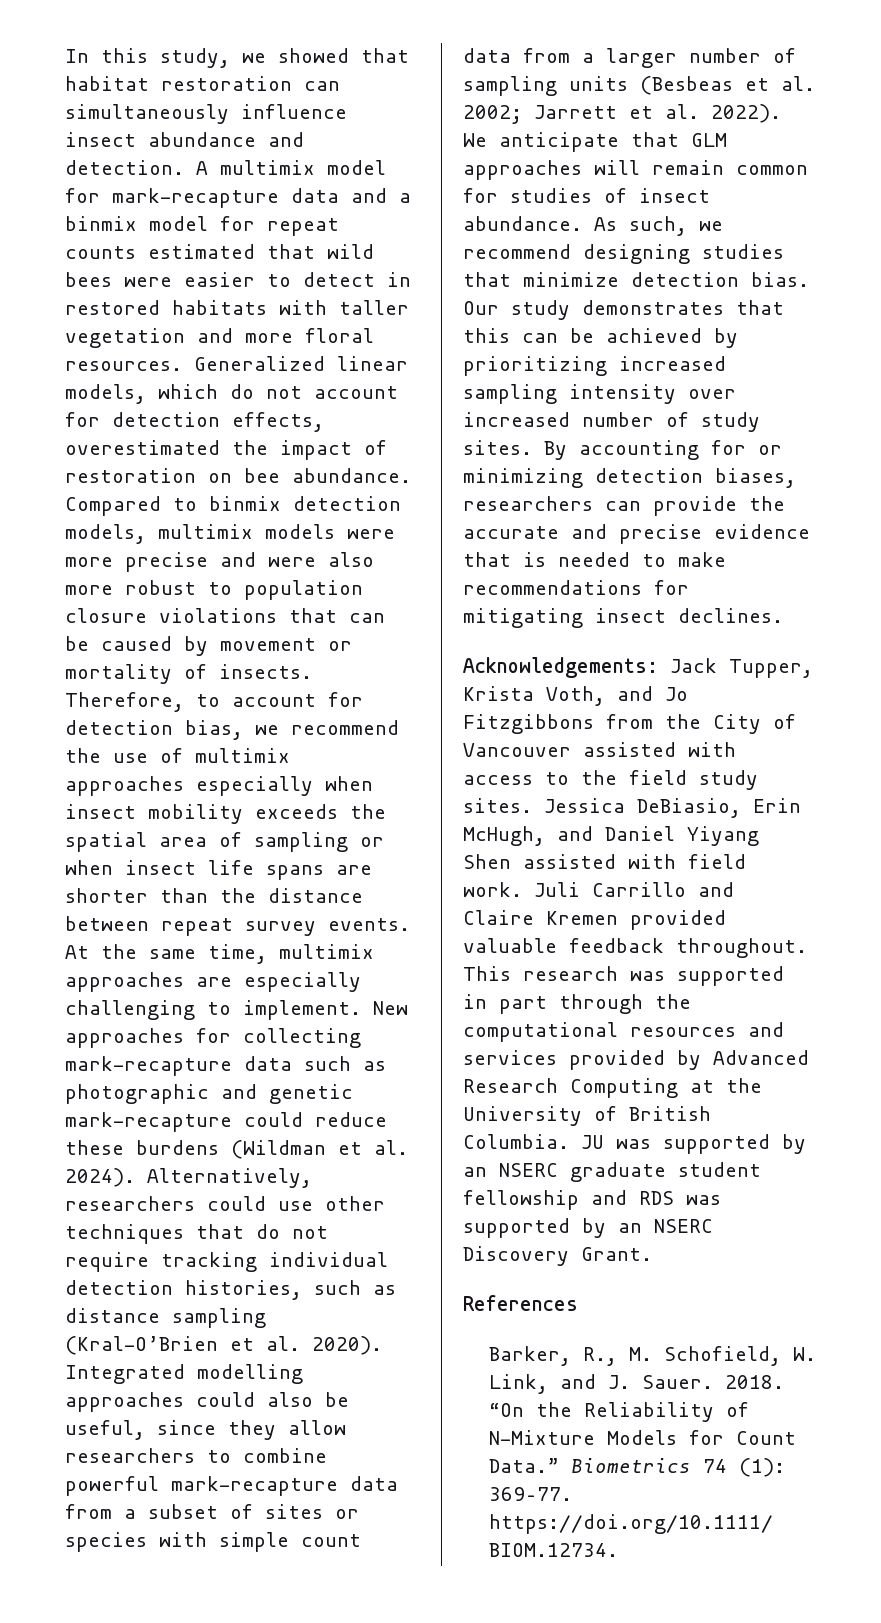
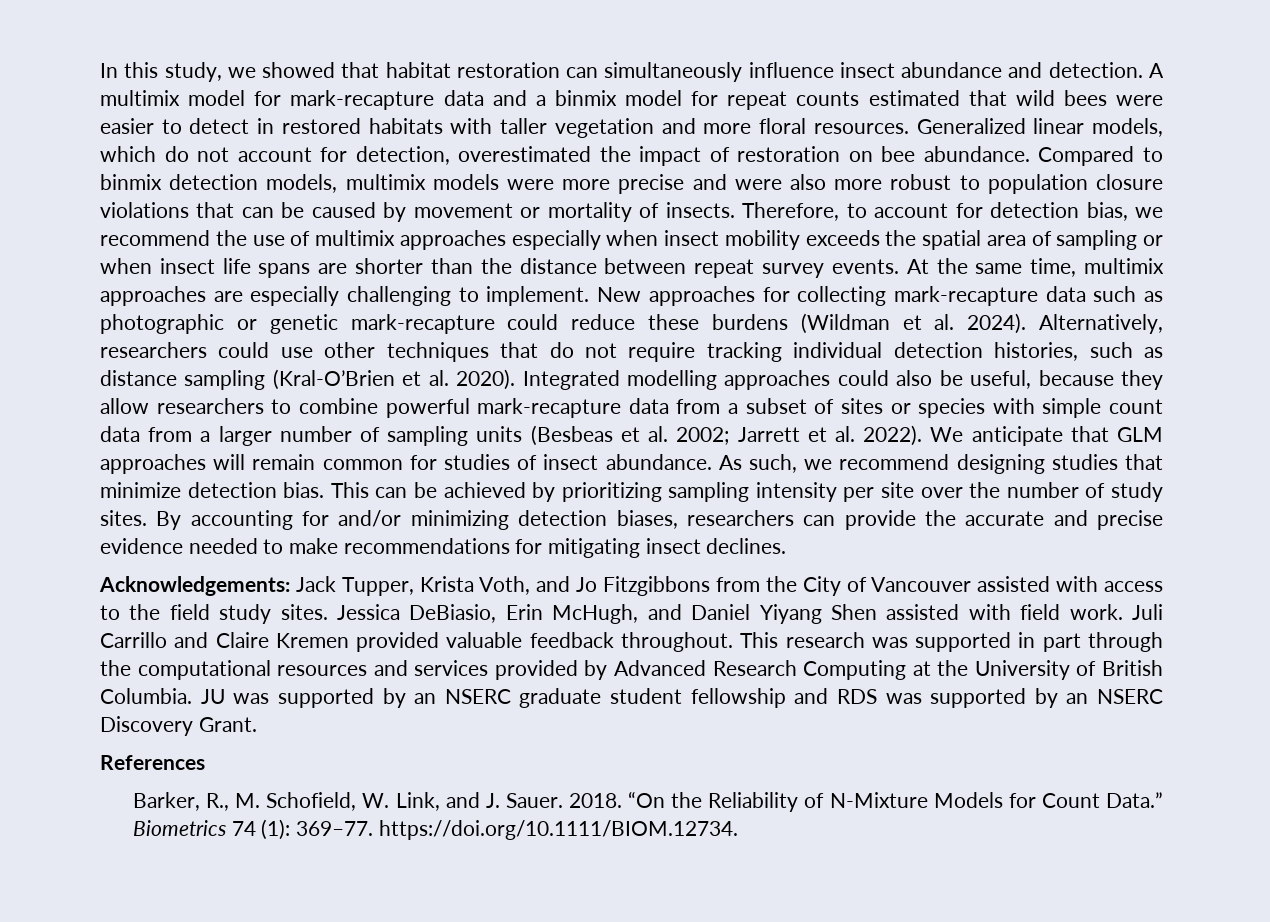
[112,412,324,432] detection effects, -> [355,146,450,165] detection,
[221,1084,257,1099] and -> [236,319,257,330] or
[157,1420,216,1435] since -> [1038,370,1114,386] because
[463,300,784,320] [463,328,510,343] Our study demonstrates that this -> [330,482,369,498] This
[619,356,726,371] increased -> (662, 492) none
[688,389,736,399] [463,412,570,427] over increased -> [843,482,1001,502] per site over the
[758,445,782,455] or -> [338,510,402,527] and/or
[463,552,546,567] that is -> (183, 546) none

